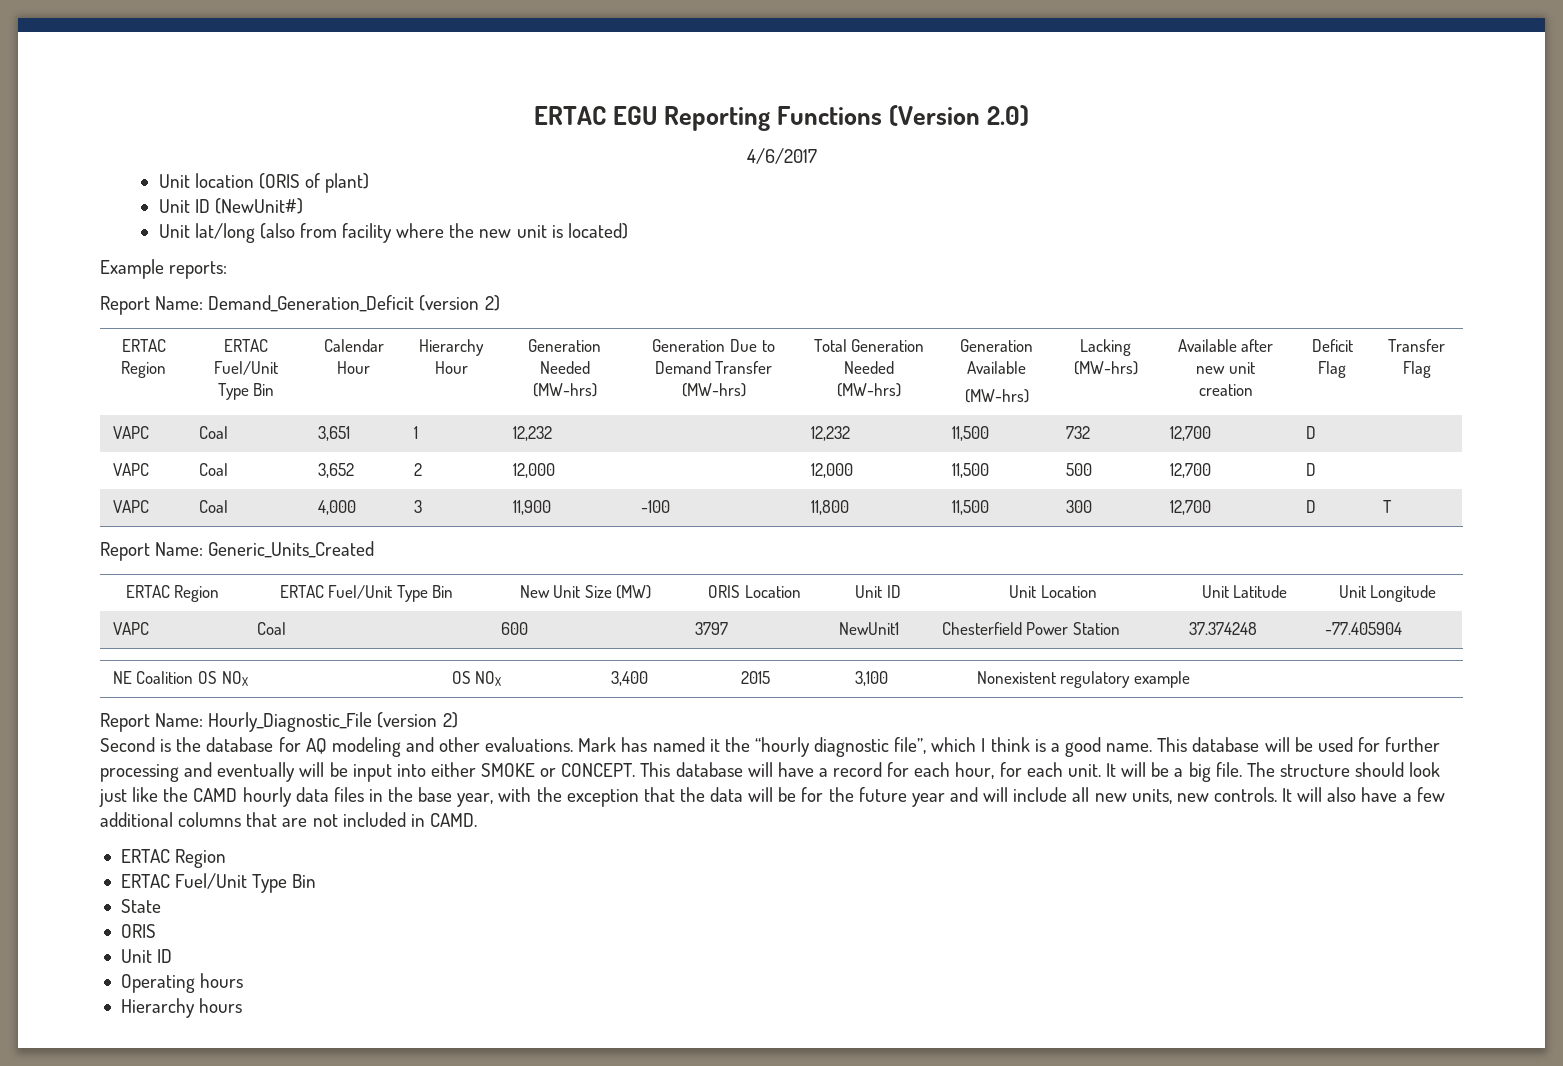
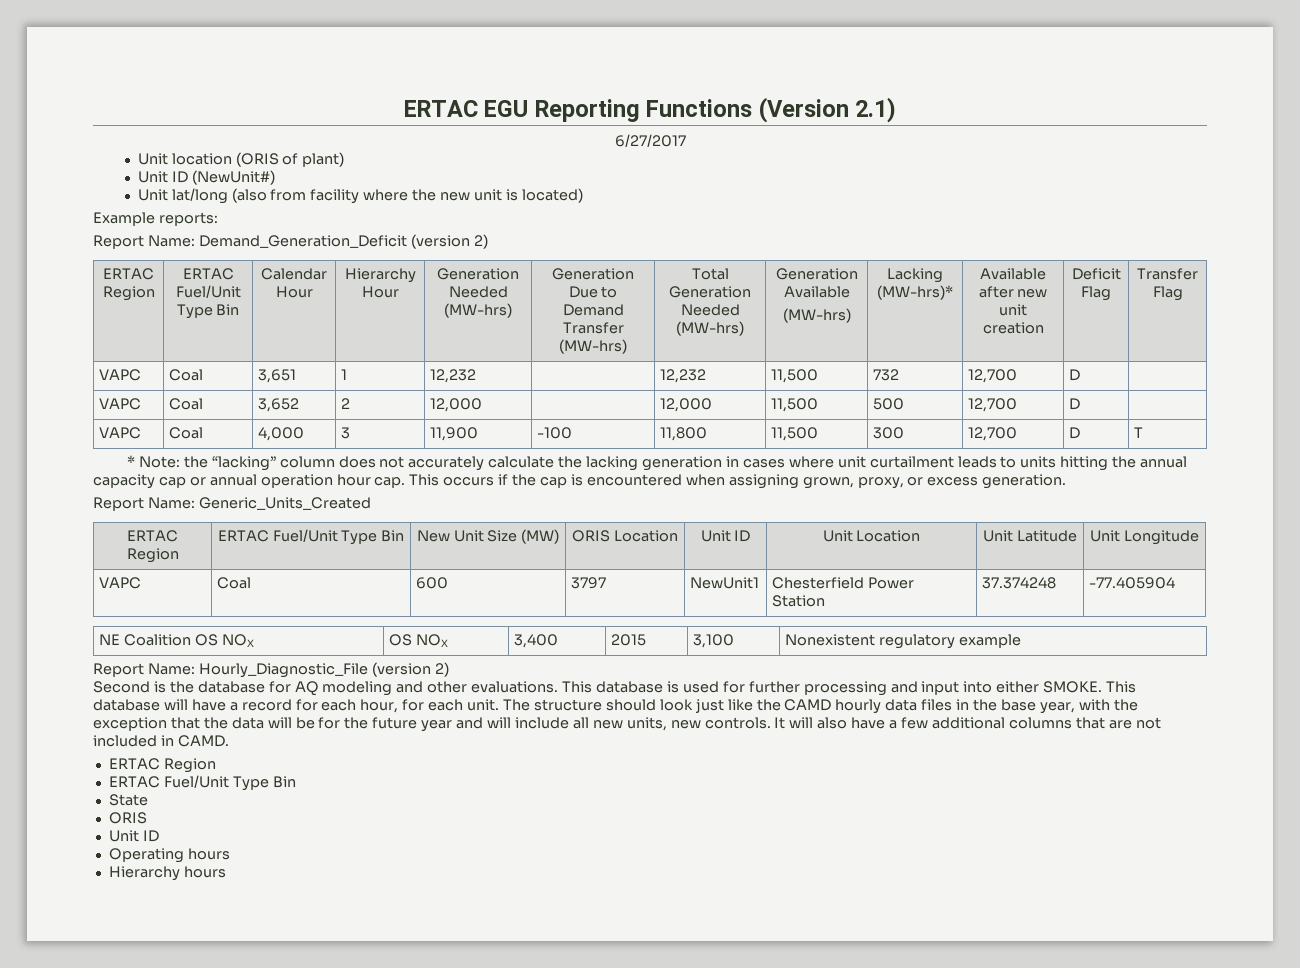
[987,105,1030,126] [746,148,817,164] 2.0) // 4/6/2017 -> [854,97,896,123] [614,134,686,147] 2.1) // 6/27/2017
[1073,361,1138,375] (MW-hrs) -> [877,285,953,300] (MW-hrs)*
(1392, 506) none -> [126,455,1188,471] [93,474,1067,489] // * Note: the “lacking” column does not accurately calculate the lacking generation in cases where unit curtailment leads to units hitting the annual capacity cap or annual operation hour cap. This occurs if the cap is encountered when assigning grown, proxy, or excess generation.
[578,737,1313,757] Mark has named it the “hourly diagnostic file”, which I think is a good name. This database will be -> [562,681,679,693] This database is
[217,762,636,782] eventually will be input into either SMOKE or CONCEPT. -> [921,681,1103,695] input into either SMOKE.
[1105,762,1242,782] It will be a big file. -> (500, 705) none

